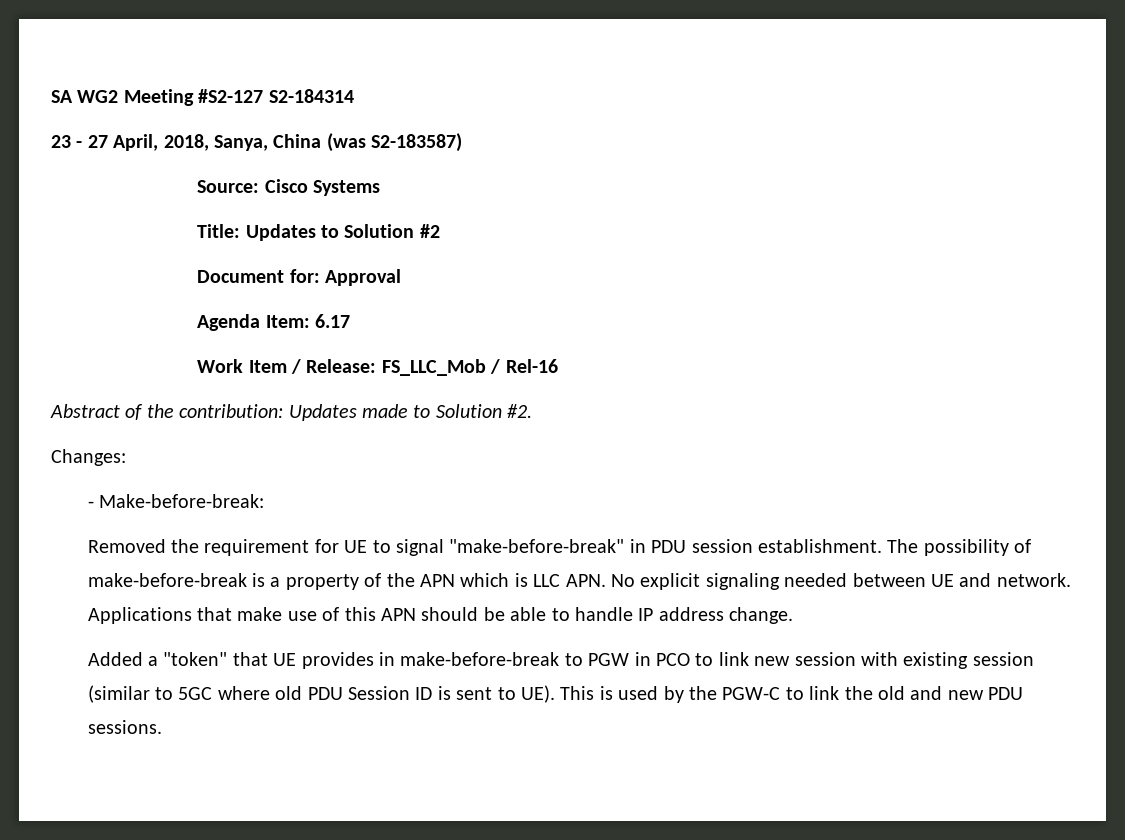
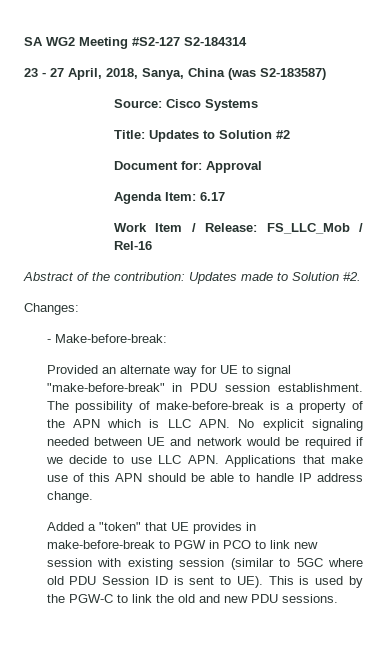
[87,539,310,556] Removed the requirement -> [46,365,197,377] Provided an alternate way
[996,573,1071,587] network. -> [196,437,363,449] [45,455,219,464] network would be required if we decide to use LLC APN.

